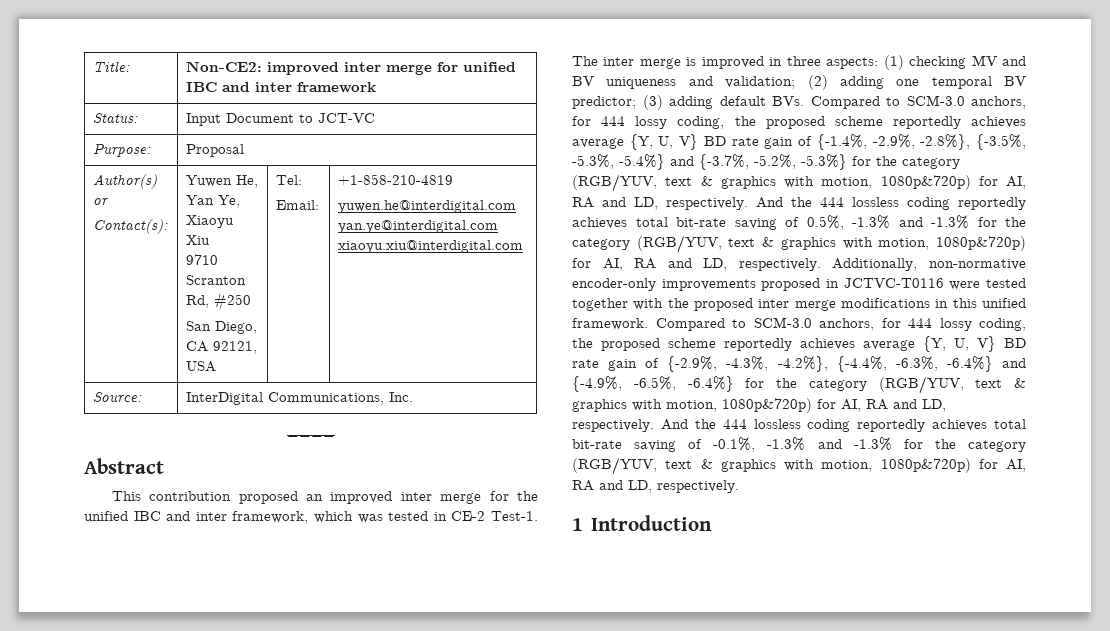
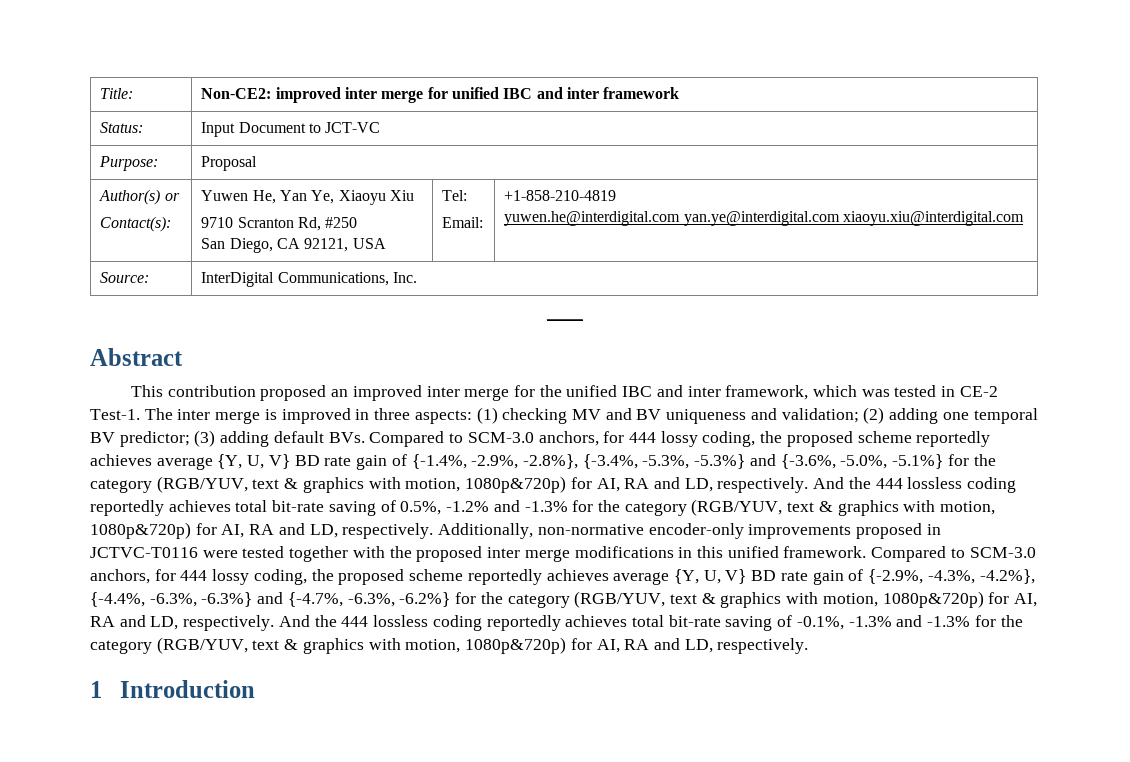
[976,134,1026,150] [572,154,847,170] {-3.5%, -5.3%, -5.4%} and {-3.7%, -5.2%, -5.3%} -> [582,454,944,469] {-3.4%, -5.3%, -5.3%} and {-3.6%, -5.0%, -5.1%}
[852,215,890,229] -1.3% -> [446,501,490,512] -1.2%
[946,356,1026,372] [572,376,734,392] -6.4%} and {-4.9%, -6.5%, -6.4%} -> [201,592,451,607] -6.3%} and {-4.7%, -6.3%, -6.2%}

